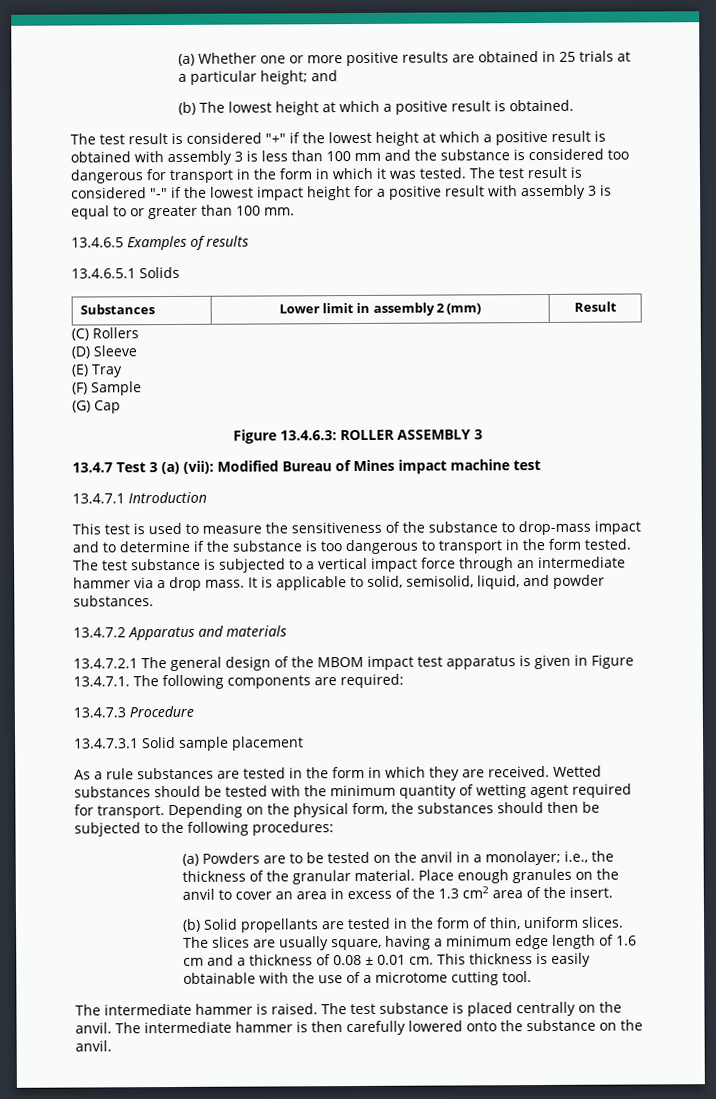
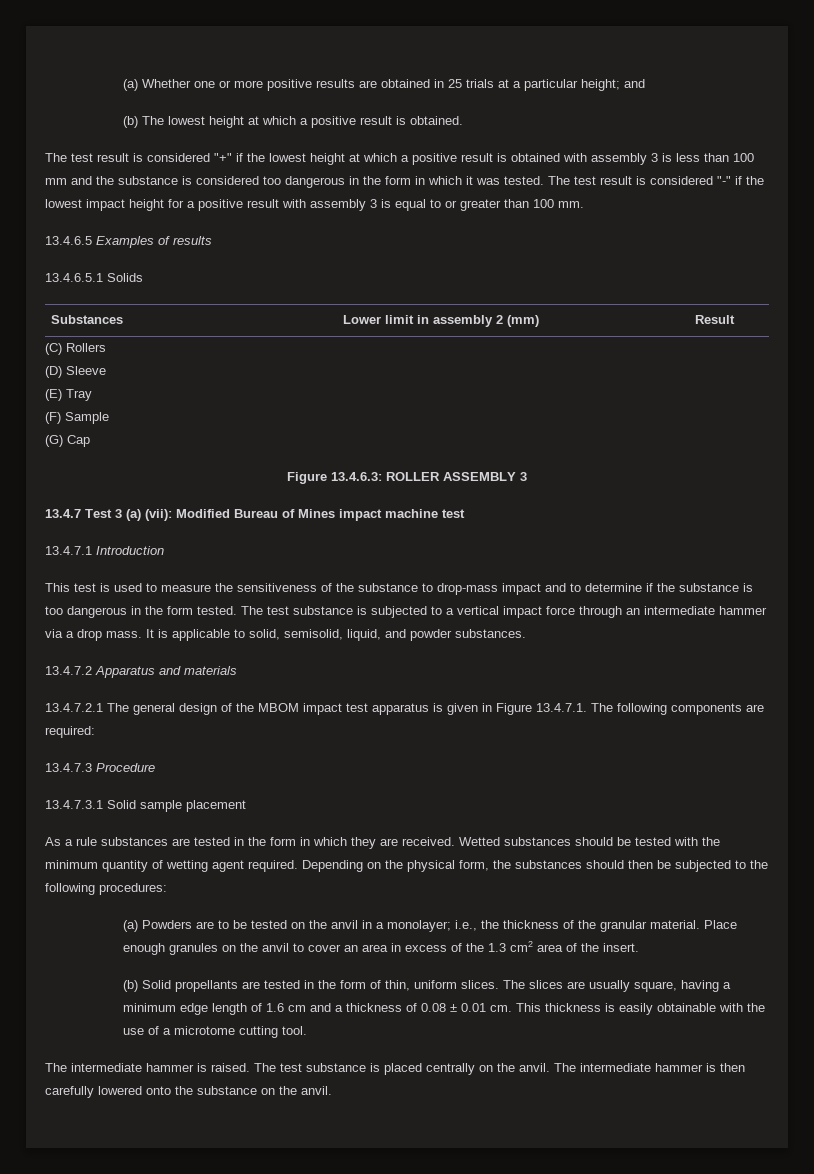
[146,169,234,184] for transport -> (345, 182) none
[421,540,503,554] to transport -> (127, 612) none
[572,783,632,798] [74,804,165,819] required for transport. -> [248,860,298,872] required.

